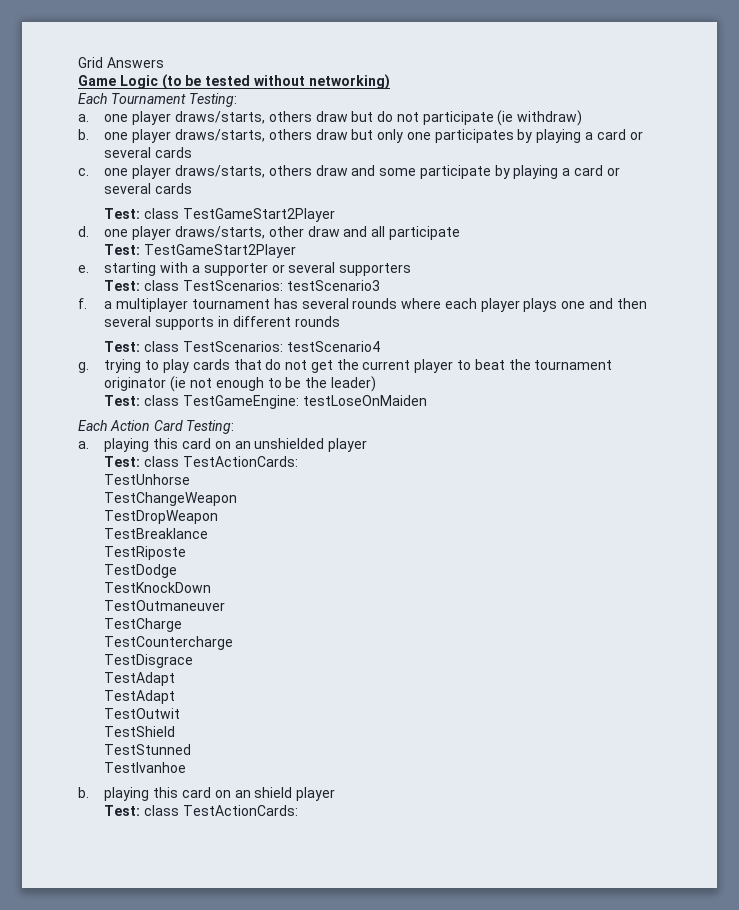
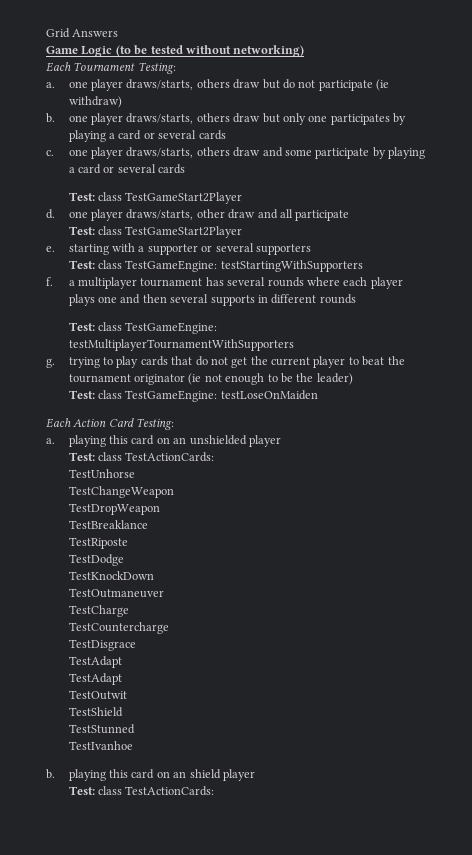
(141, 249) none -> [98,226,123,235] class
[182,280,380,291] TestScenarios: testScenario3 -> [125,260,363,272] TestGameEngine: testStartingWithSupporters
[182,341,380,352] TestScenarios: testScenario4 -> [125,322,218,334] [68,339,294,351] TestGameEngine: testMultiplayerTournamentWithSupporters

